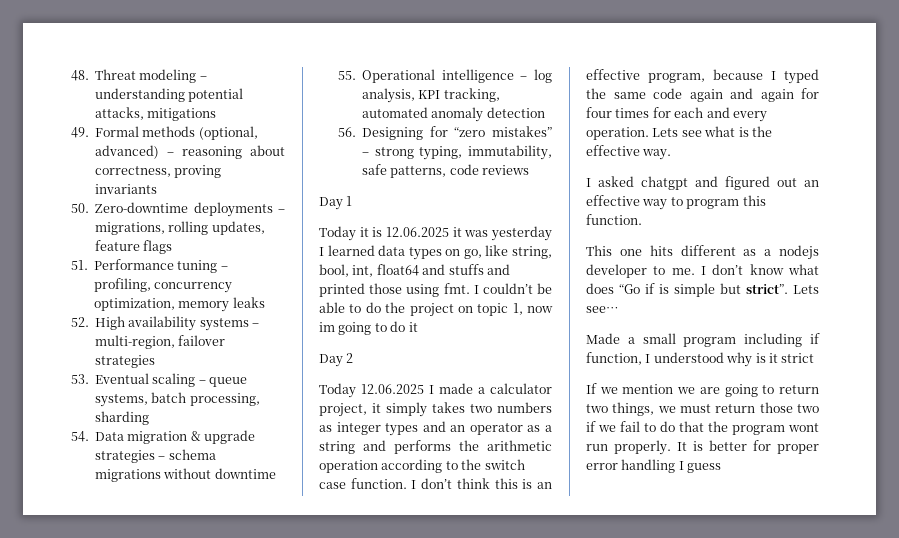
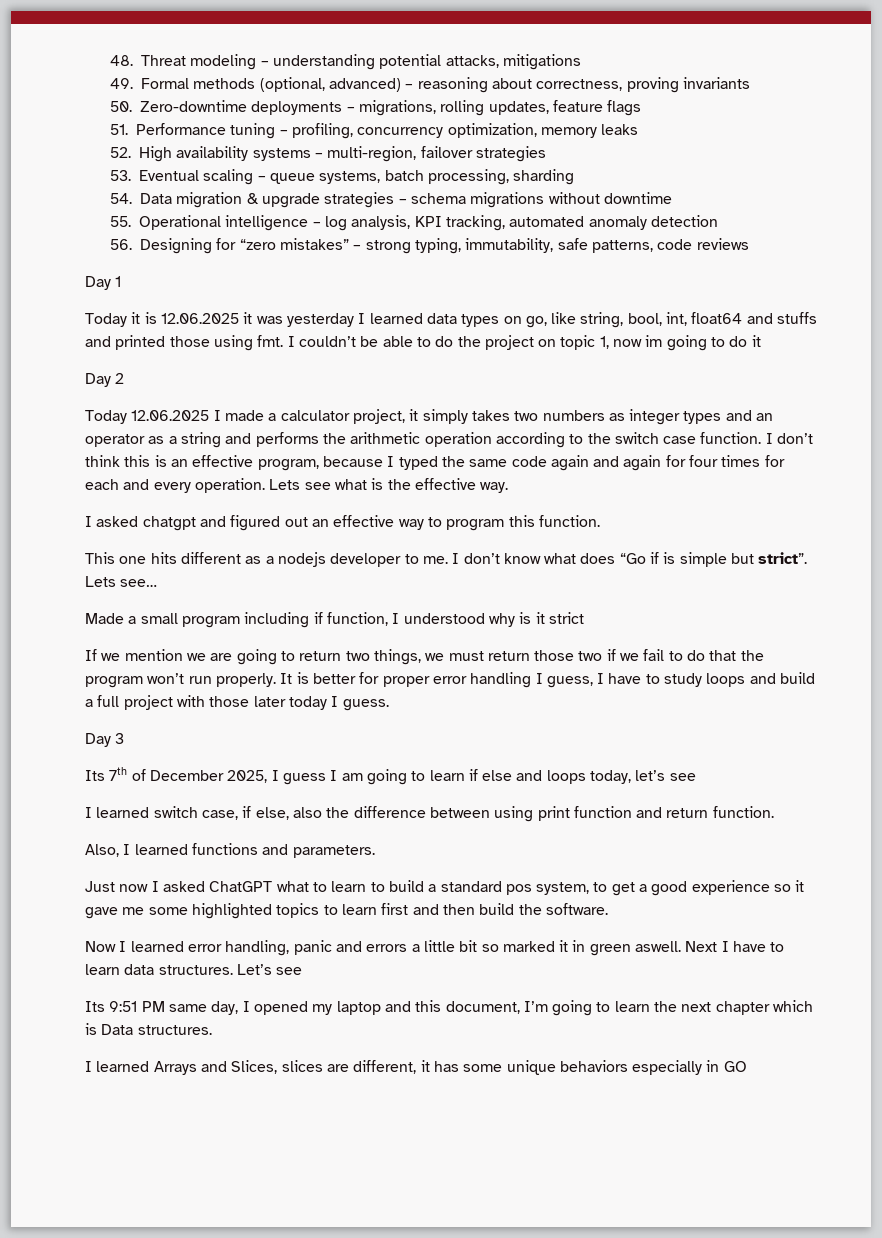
[788,423,819,432] wont -> [147,673,185,684] won’t
[687,463,722,473] guess -> [546,672,816,688] [85,695,389,711] [85,733,125,747] [85,767,696,785] [85,806,774,822] [85,843,375,858] [85,880,805,896] [85,903,608,919] [85,940,785,956] [85,964,303,975] [85,1000,814,1016] [85,1023,212,1035] [85,1060,747,1075] guess, I have to study loops and build a full project with those later today I guess. // Day 3 // Its 7th of December 2025, I guess I am going to learn if else and loops today, let’s see // I learned switch case, if else, also the difference between using print function and return function. // Also, I learned functions and parameters. // Just now I asked ChatGPT what to learn to build a standard pos system, to get a good experience so it gave me some highlighted topics to learn first and then build the software. // Now I learned error handling, panic and errors a little bit so marked it in green aswell. Next I have to learn data structures. Let’s see // Its 9:51 PM same day, I opened my laptop and this document, I’m going to learn the next chapter which is Data structures. // I learned Arrays and Slices, slices are different, it has some unique behaviors especially in GO

